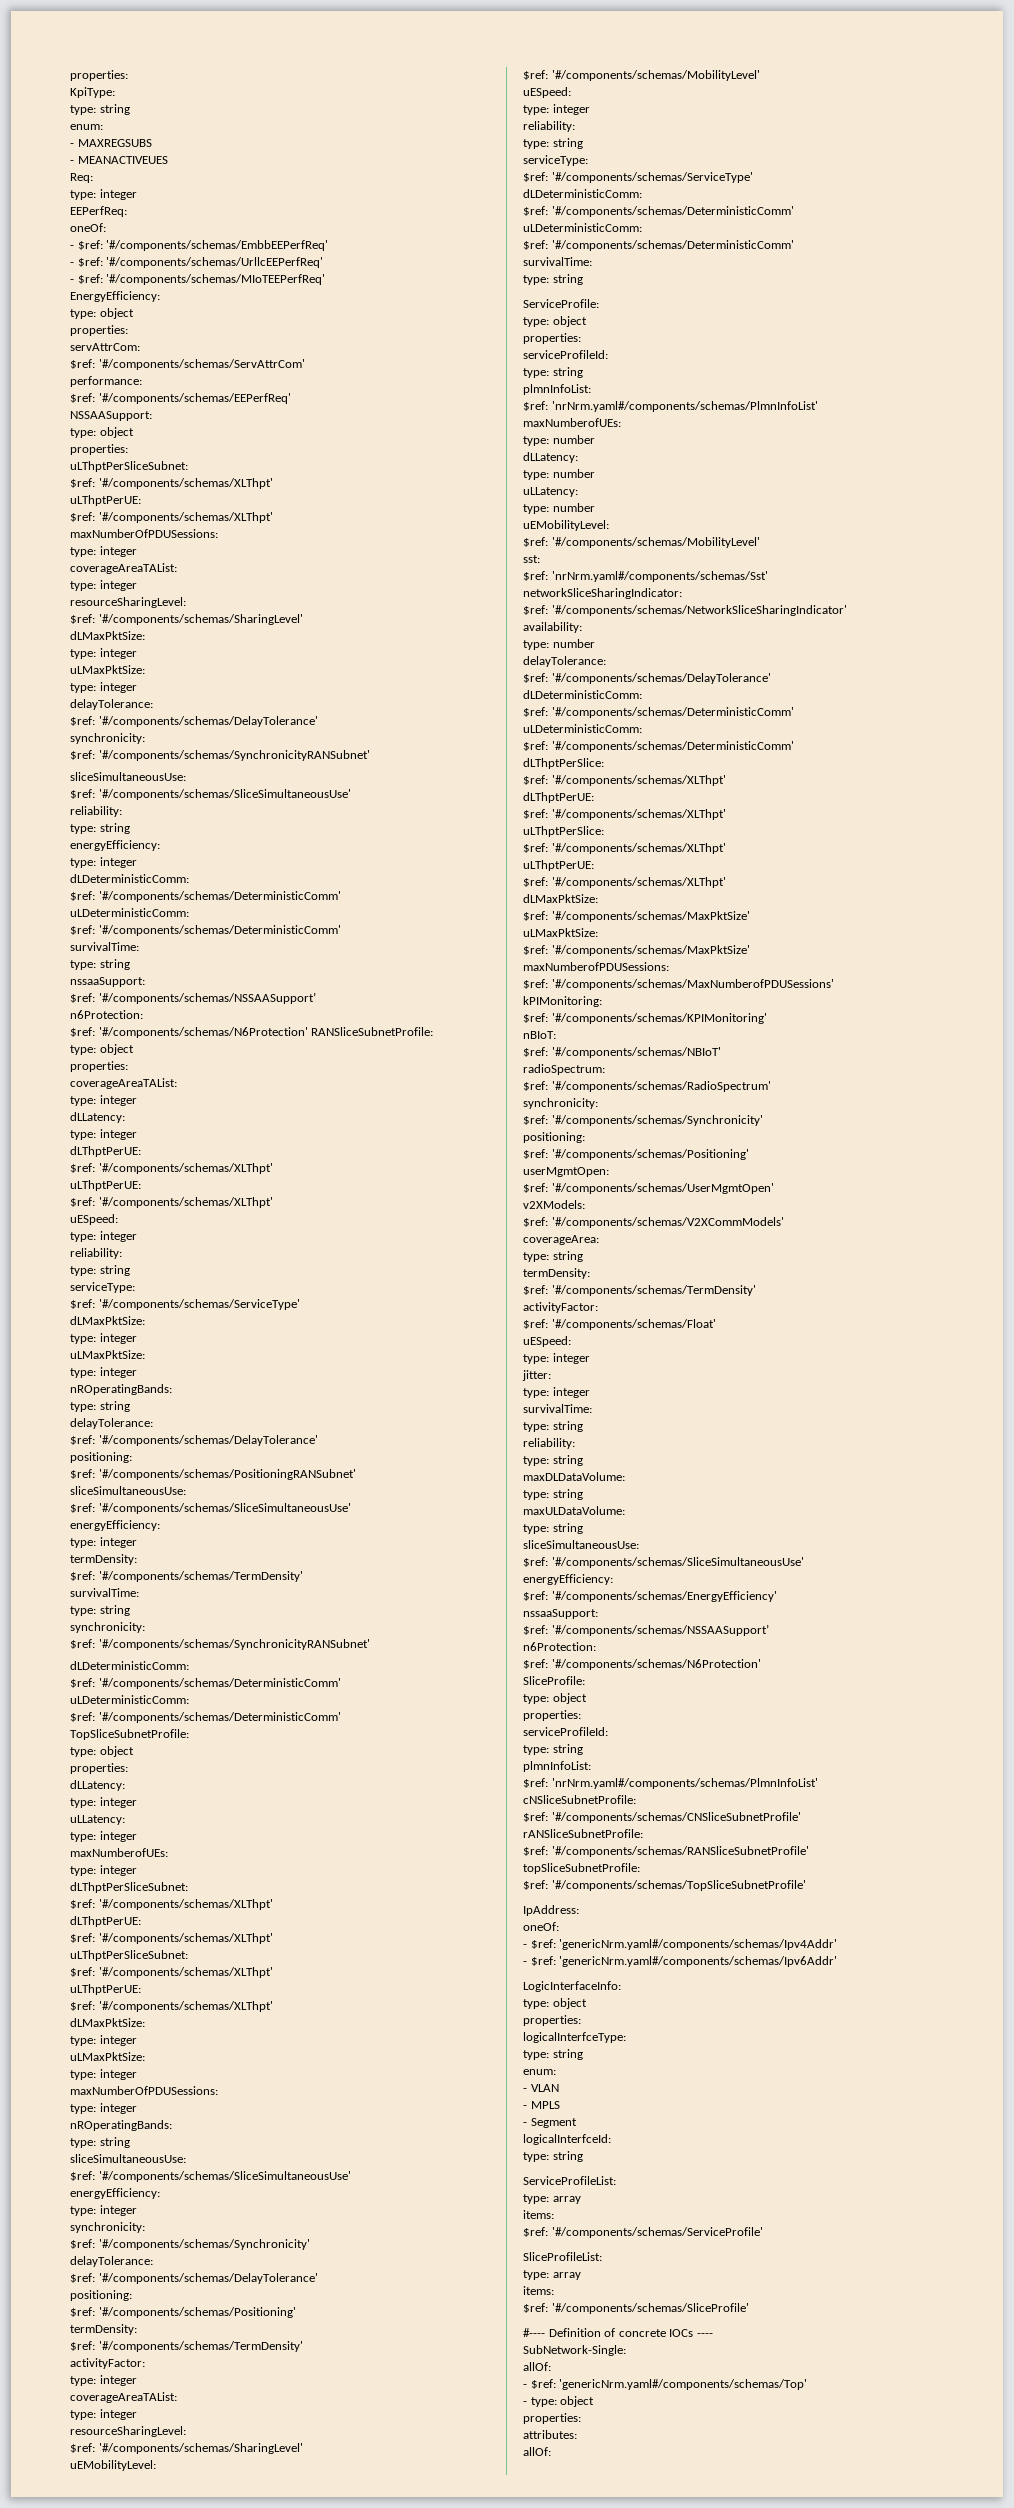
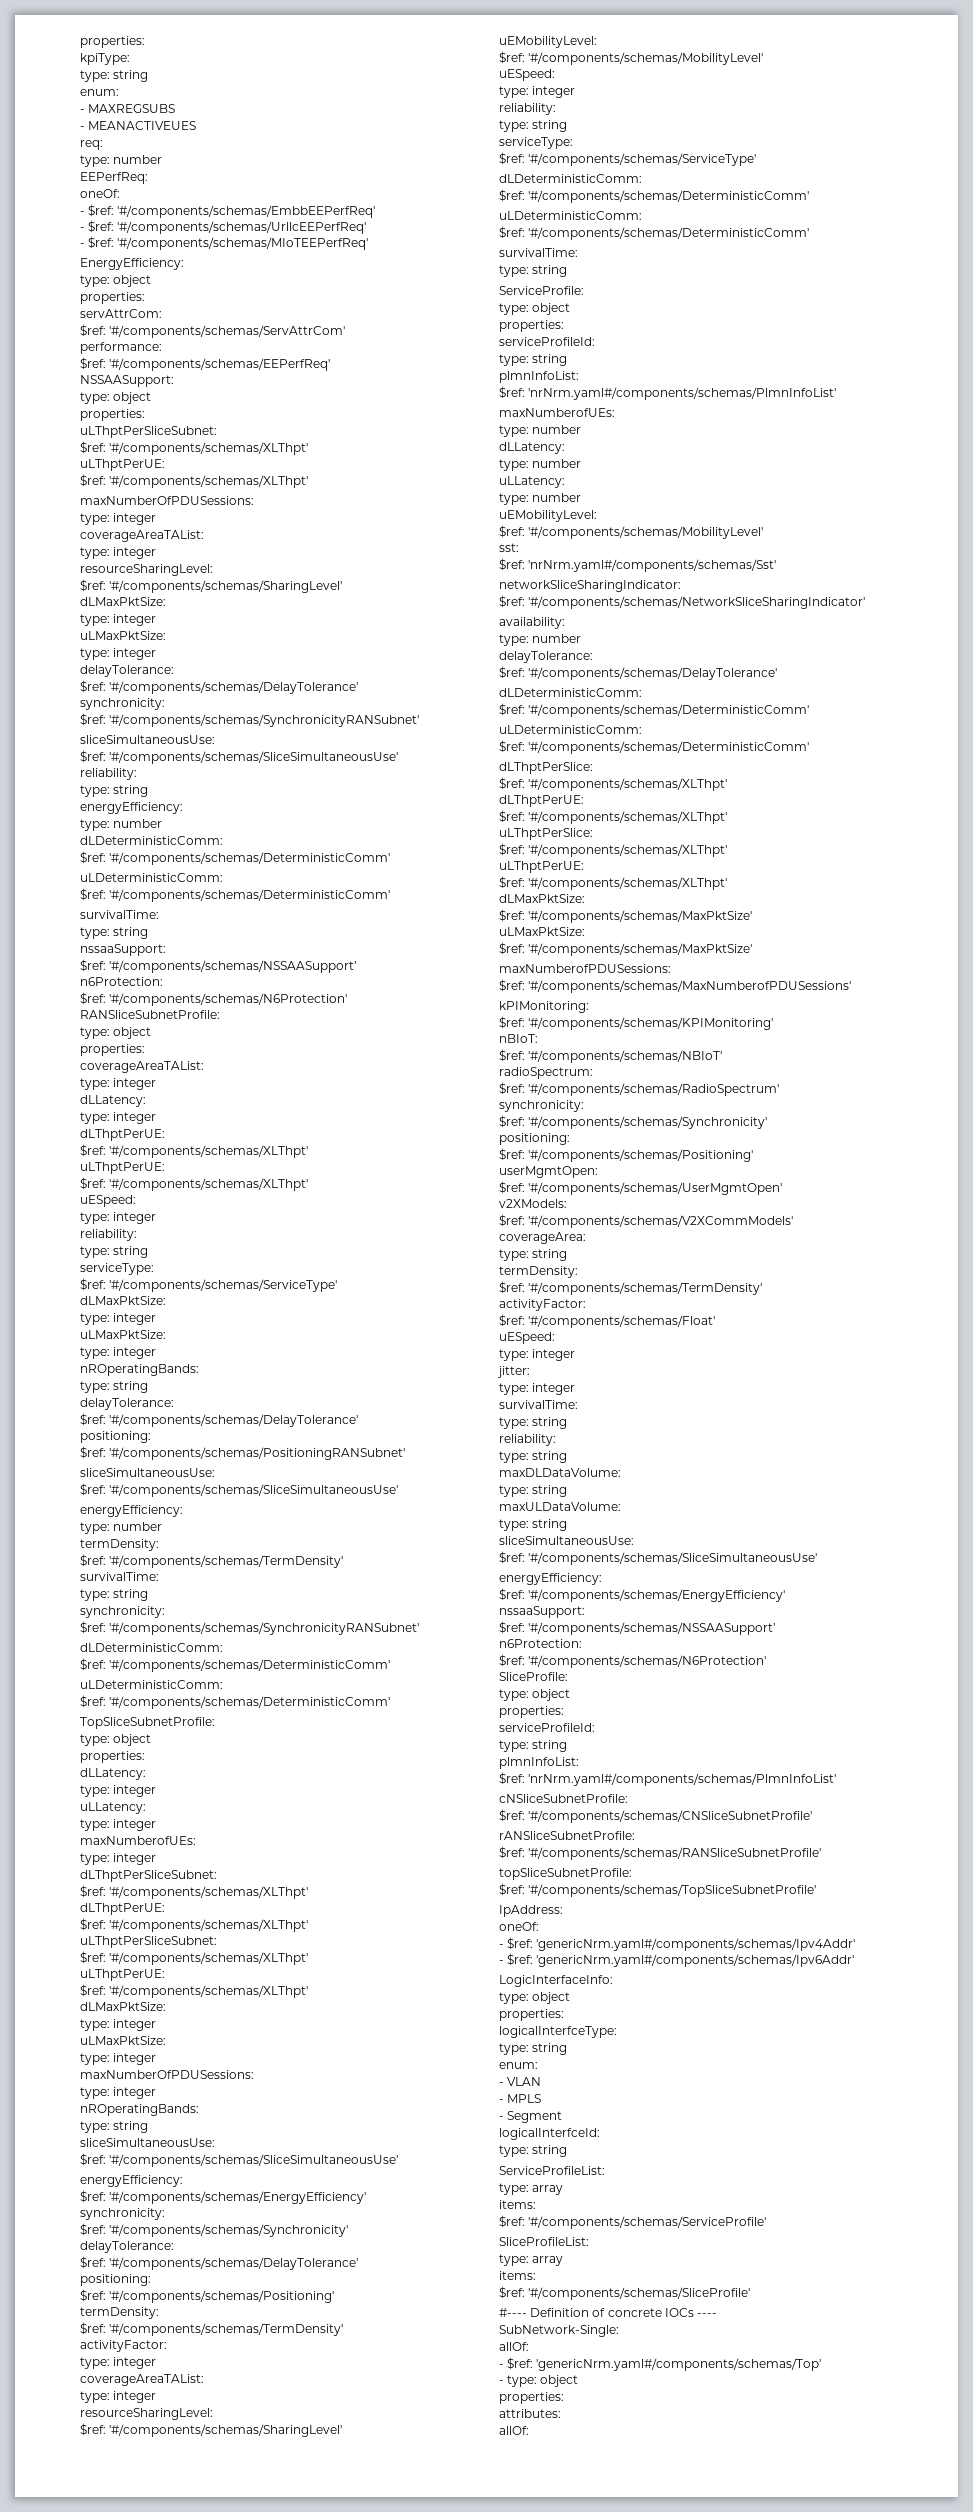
[70,70,128,81] [70,87,115,98] properties: // KpiType: -> [80,36,145,48] [80,53,130,65] properties: // kpiType:
[70,173,93,183] [70,189,137,200] Req: // type: integer -> [80,140,103,150] [80,155,163,167] req: // type: number
[99,857,137,868] integer -> [113,819,163,828] number
[99,1537,137,1548] integer -> [113,1522,163,1531] number
[70,2205,137,2216] type: integer -> [80,2190,367,2204] $ref: '#/components/schemas/EnergyEfficiency'

